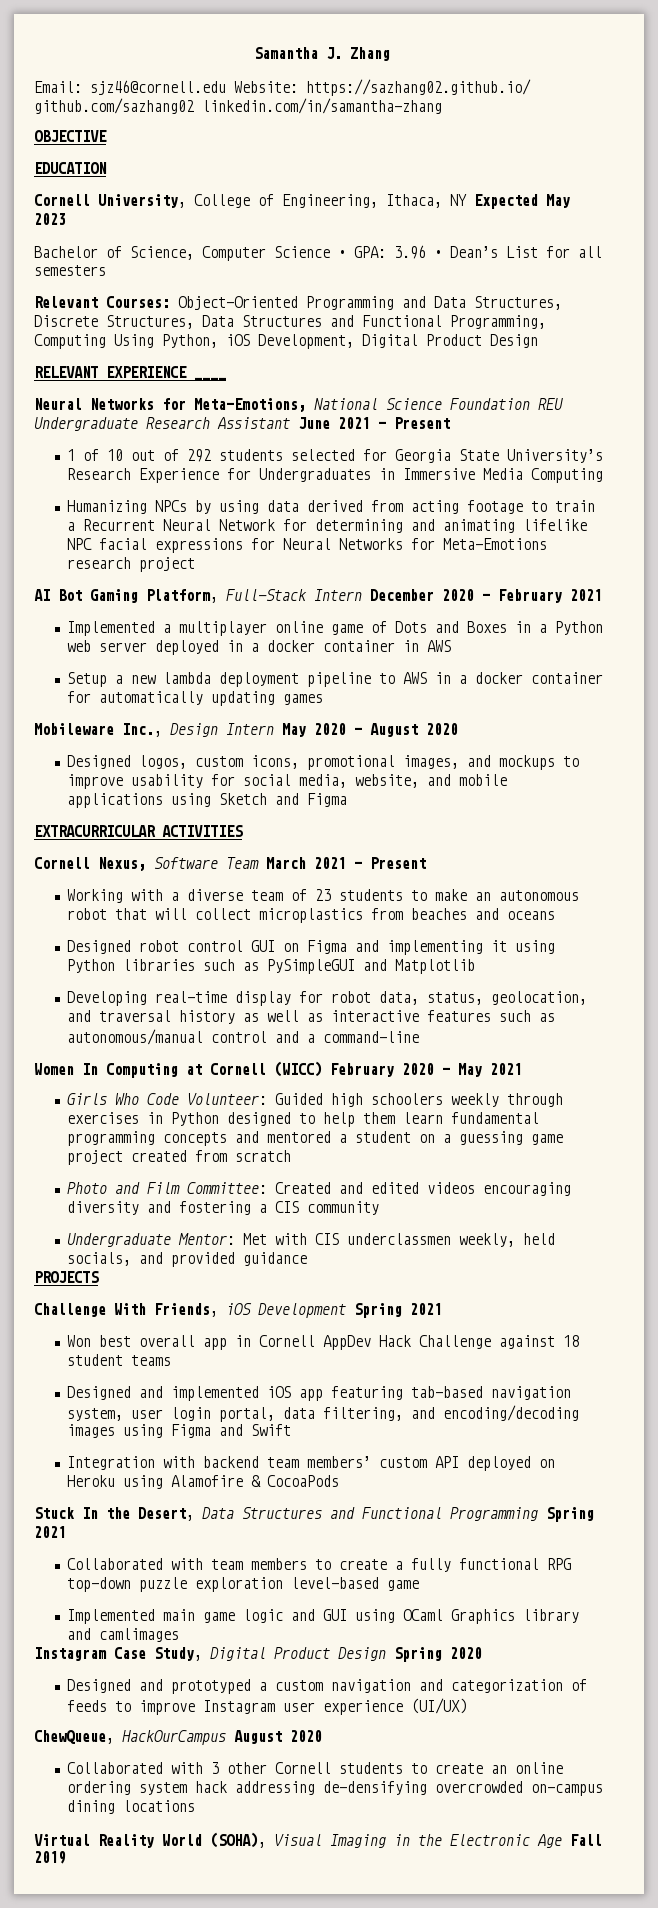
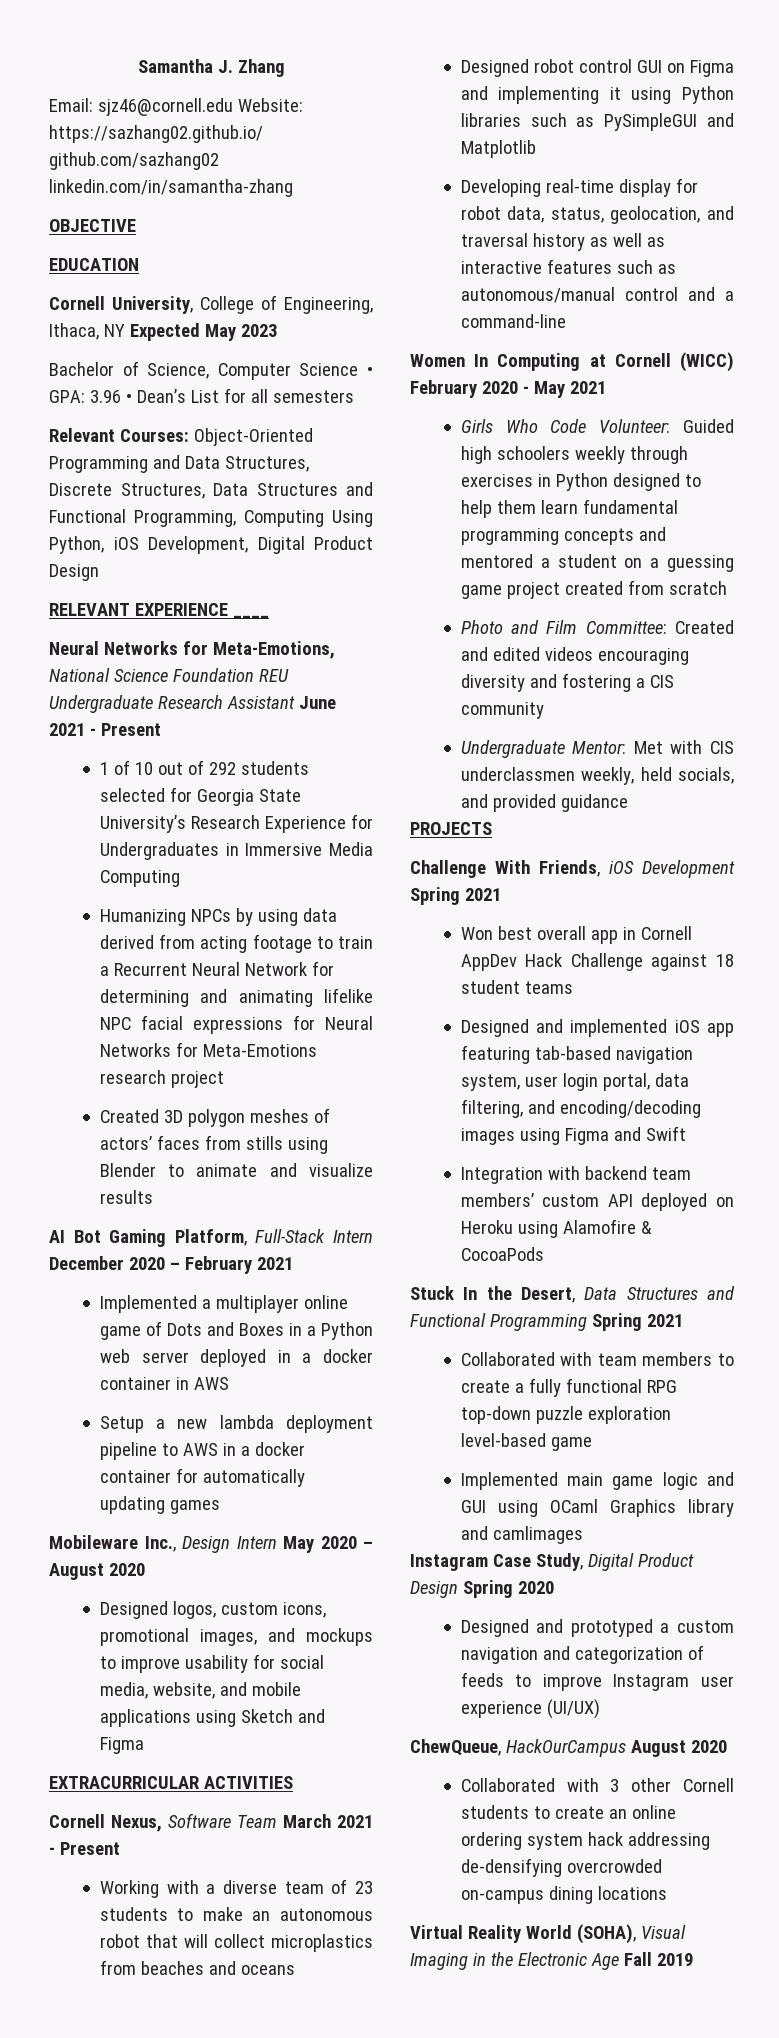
(195, 564) none -> [99,1108,330,1127] [99,1135,328,1154] [99,1163,373,1177] [99,1190,153,1204] // Created 3D polygon meshes of actors’ faces from stills using Blender to animate and visualize results

